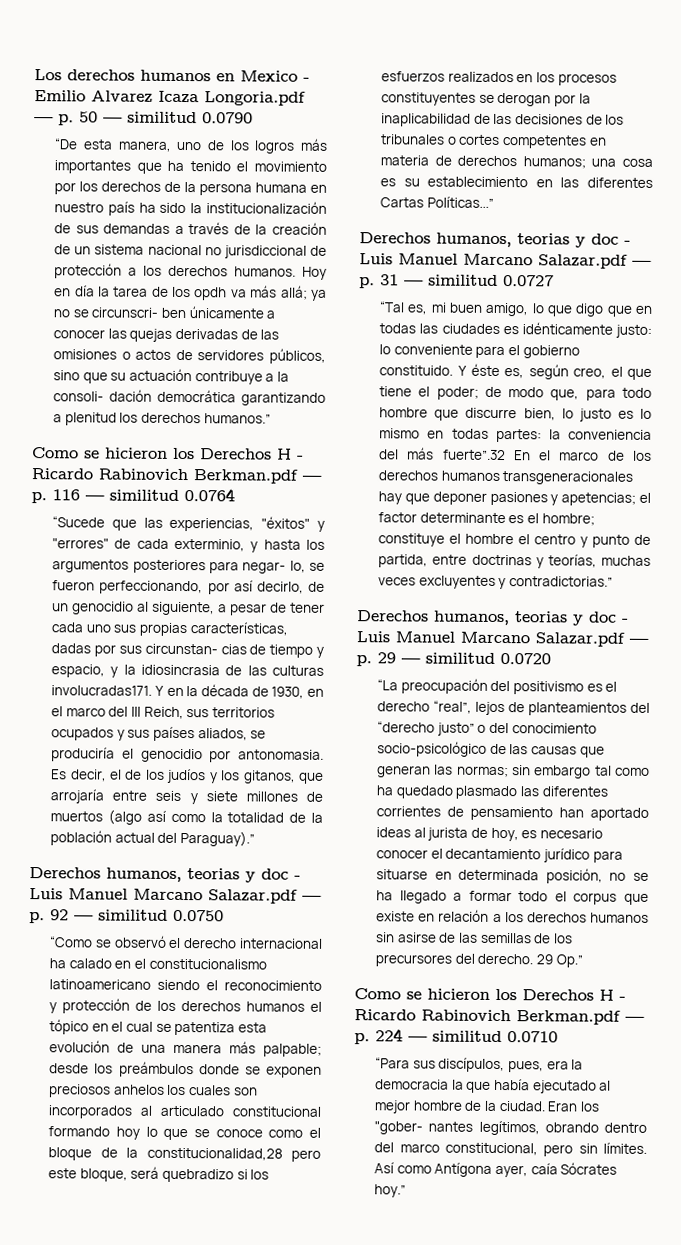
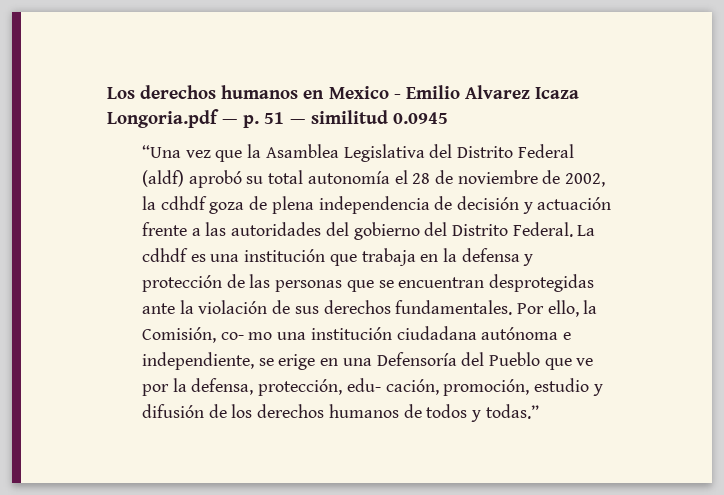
[79,111,253,124] [54,138,328,154] [54,160,327,174] [54,181,327,196] [54,201,327,216] [54,222,327,235] [54,244,327,259] [54,263,327,280] [54,285,327,301] [53,306,276,319] [53,328,280,342] [53,348,326,364] [53,368,290,385] [53,389,326,406] [53,412,271,426] [32,447,304,460] [31,468,322,484] [31,488,235,504] [52,516,325,532] [52,538,325,553] [52,559,325,574] [52,580,325,595] [52,601,325,616] [51,622,288,637] [51,643,324,658] [51,664,324,678] [51,684,325,699] [51,706,276,720] [51,726,267,742] [51,747,324,763] [51,768,324,784] [50,789,323,805] [50,809,323,825] [50,830,256,847] [29,867,301,883] [29,888,322,904] [29,909,224,924] [49,935,323,949] [49,958,267,970] [49,979,322,991] [49,998,322,1014] [49,1019,268,1036] [49,1040,322,1057] [49,1061,322,1078] [49,1084,258,1098] [48,1105,321,1119] [48,1126,321,1141] [48,1147,321,1162] [48,1166,270,1183] [381,71,617,86] [381,92,591,107] [381,113,625,127] [381,134,607,149] [380,155,653,169] [380,176,653,188] [380,196,494,208] [359,232,631,248] [359,253,652,269] [359,274,554,289] [379,301,652,317] [379,322,652,338] [379,344,580,359] [379,363,652,380] [379,386,652,401] [379,407,652,422] [379,428,652,443] [379,447,652,461] [378,470,634,485] [378,491,651,506] [378,512,595,526] [378,533,651,548] [378,554,651,569] [378,575,614,590] [357,610,629,626] [356,631,649,647] [356,652,551,667] [377,678,618,695] [377,700,650,716] [377,721,597,736] [377,741,605,758] [377,764,650,779] [376,785,608,800] [376,806,649,821] [376,827,604,842] [376,848,623,863] [376,868,649,884] [376,890,649,905] [376,909,649,923] [375,932,574,944] [375,953,583,968] [354,988,626,1001] [354,1009,645,1025] [354,1028,558,1045] [375,1057,584,1073] [375,1078,612,1094] [374,1100,600,1114] [374,1120,647,1136] [374,1142,647,1157] [374,1162,618,1178] [374,1184,407,1198] 50 — similitud 0.0790 // “De esta manera, uno de los logros más importantes que ha tenido el movimiento por los derechos de la persona humana en nuestro país ha sido la institucionalización de sus demandas a través de la creación de un sistema nacional no jurisdiccional de protección a los derechos humanos. Hoy en día la tarea de los opdh va más allá; ya no se circunscri- ben únicamente a conocer las quejas derivadas de las omisiones o actos de servidores públicos, sino que su actuación contribuye a la consoli- dación democrática garantizando a plenitud los derechos humanos.” // Como se hicieron los Derechos H - Ricardo Rabinovich Berkman.pdf — p. 116 — similitud 0.0764 // “Sucede que las experiencias, "éxitos" y "errores" de cada exterminio, y hasta los argumentos posteriores para negar- lo, se fueron perfeccionando, por así decirlo, de un genocidio al siguiente, a pesar de tener cada uno sus propias características, dadas por sus circunstan- cias de tiempo y espacio, y la idiosincrasia de las culturas involucradas171. Y en la década de 1930, en el marco del III Reich, sus territorios ocupados y sus países aliados, se produciría el genocidio por antonomasia. Es decir, el de los judíos y los gitanos, que arrojaría entre seis y siete millones de muertos (algo así como la totalidad de la población actual del Paraguay).” // Derechos humanos, teorias y doc - Luis Manuel Marcano Salazar.pdf — p. 92 — similitud 0.0750 // “Como se observó el derecho internacional ha calado en el constitucionalismo latinoamericano siendo el reconocimiento y protección de los derechos humanos el tópico en el cual se patentiza esta evolución de una manera más palpable; desde los preámbulos donde se exponen preciosos anhelos los cuales son incorporados al articulado constitucional formando hoy lo que se conoce como el bloque de la constitucionalidad,28 pero este bloque, será quebradizo si los esfuerzos realizados en los procesos constituyentes se derogan por la inaplicabilidad de las decisiones de los tribunales o cortes competentes en materia de derechos humanos; una cosa es su establecimiento en las diferentes Cartas Políticas...” // Derechos humanos, teorias y doc - Luis Manuel Marcano Salazar.pdf — p. 31 — similitud 0.0727 // “Tal es, mi buen amigo, lo que digo que en todas las ciudades es idénticamente justo: lo conveniente para el gobierno constituido. Y éste es, según creo, el que tiene el poder; de modo que, para todo hombre que discurre bien, lo justo es lo mismo en todas partes: la conveniencia del más fuerte”.32 En el marco de los derechos humanos transgeneracionales hay que deponer pasiones y apetencias; el factor determinante es el hombre; constituye el hombre el centro y punto de partida, entre doctrinas y teorías, muchas veces excluyentes y contradictorias.” // Derechos humanos, teorias y doc - Luis Manuel Marcano Salazar.pdf — p. 29 — similitud 0.0720 // “La preocupación del positivismo es el derecho “real”, lejos de planteamientos del “derecho justo” o del conocimiento socio-psicológico de las causas que generan las normas; sin embargo tal como ha quedado plasmado las diferentes corrientes de pensamiento han aportado ideas al jurista de hoy, es necesario conocer el decantamiento jurídico para situarse en determinada posición, no se ha llegado a formar todo el corpus que existe en relación a los derechos humanos sin asirse de las semillas de los precursores del derecho. 29 Op.” // Como se hicieron los Derechos H - Ricardo Rabinovich Berkman.pdf — p. 224 — similitud 0.0710 // “Para sus discípulos, pues, era la democracia la que había ejecutado al mejor hombre de la ciudad. Eran los "gober- nantes legítimos, obrando dentro del marco constitucional, pero sin límites. Así como Antígona ayer, caía Sócrates hoy.” -> [264,110,448,124] [141,144,574,162] [141,170,606,188] [141,196,612,214] [141,222,596,240] [141,248,534,266] [141,274,594,292] [141,300,598,317] [141,326,571,343] [141,352,594,370] [141,378,603,396] [141,404,539,422] 51 — similitud 0.0945 // “Una vez que la Asamblea Legislativa del Distrito Federal (aldf) aprobó su total autonomía el 28 de noviembre de 2002, la cdhdf goza de plena independencia de decisión y actuación frente a las autoridades del gobierno del Distrito Federal. La cdhdf es una institución que trabaja en la defensa y protección de las personas que se encuentran desprotegidas ante la violación de sus derechos fundamentales. Por ello, la Comisión, co- mo una institución ciudadana autónoma e independiente, se erige en una Defensoría del Pueblo que ve por la defensa, protección, edu- cación, promoción, estudio y difusión de los derechos humanos de todos y todas.”

